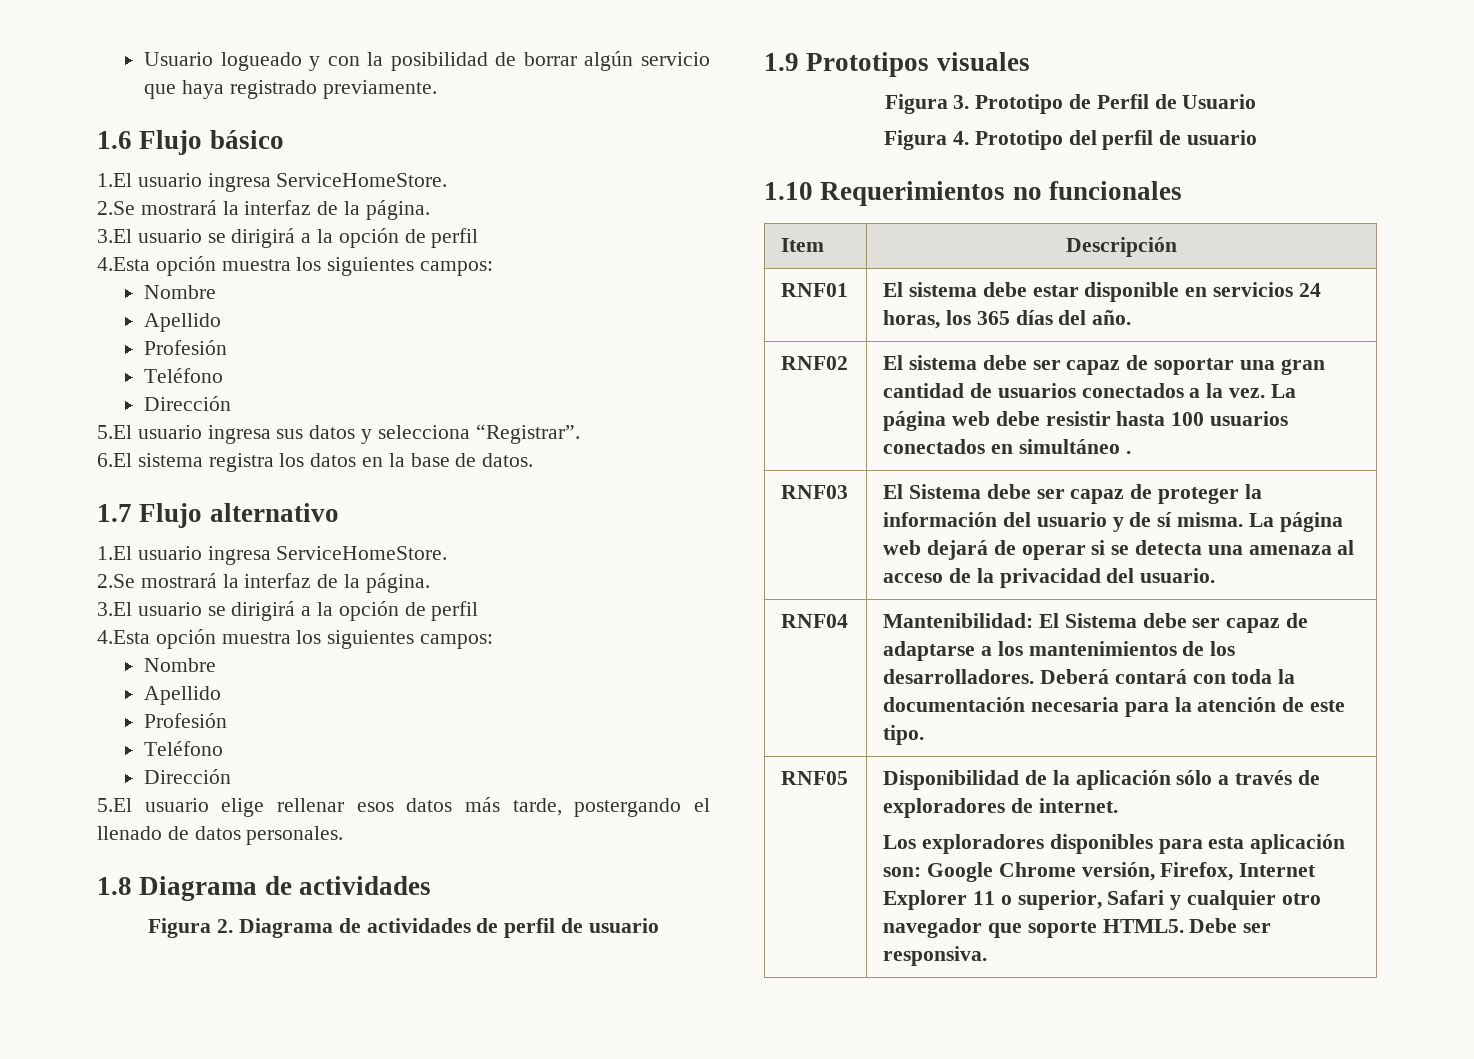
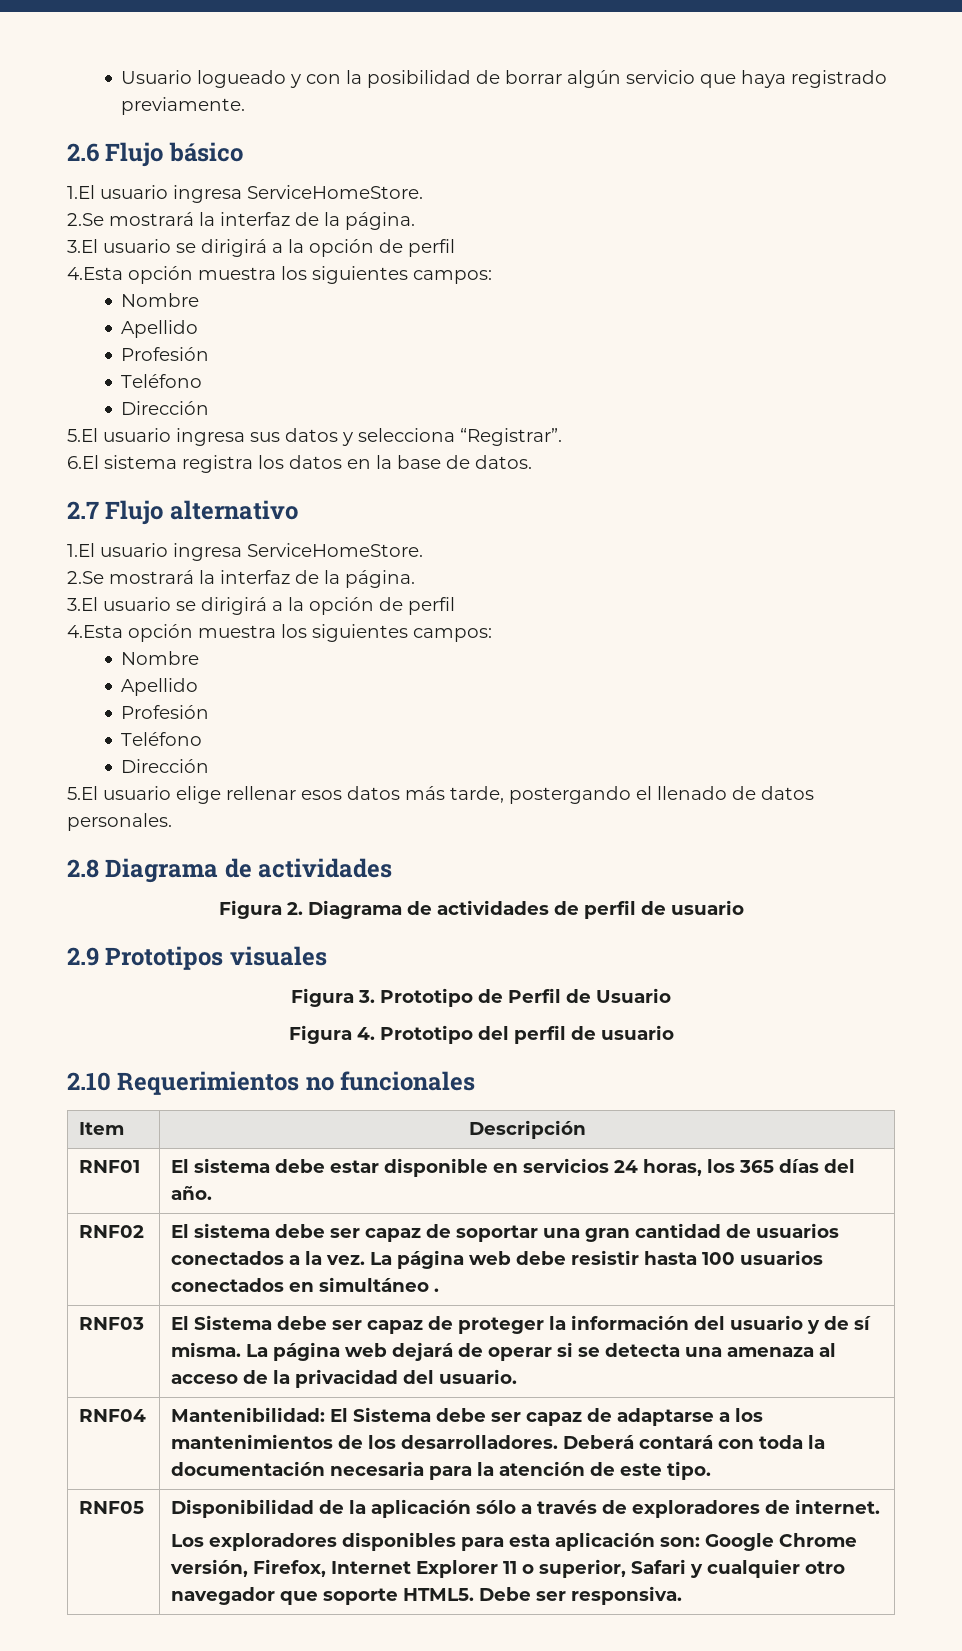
[97,131,132,149] 1.6 -> [67,143,99,162] 2.6
[97,504,132,522] 1.7 -> [67,501,99,519] 2.7
[97,877,132,895] 1.8 -> [67,859,99,878] 2.8
[764,53,799,71] 1.9 -> [67,947,99,966] 2.9
[764,182,813,200] 1.10 -> [67,1072,111,1091] 2.10

